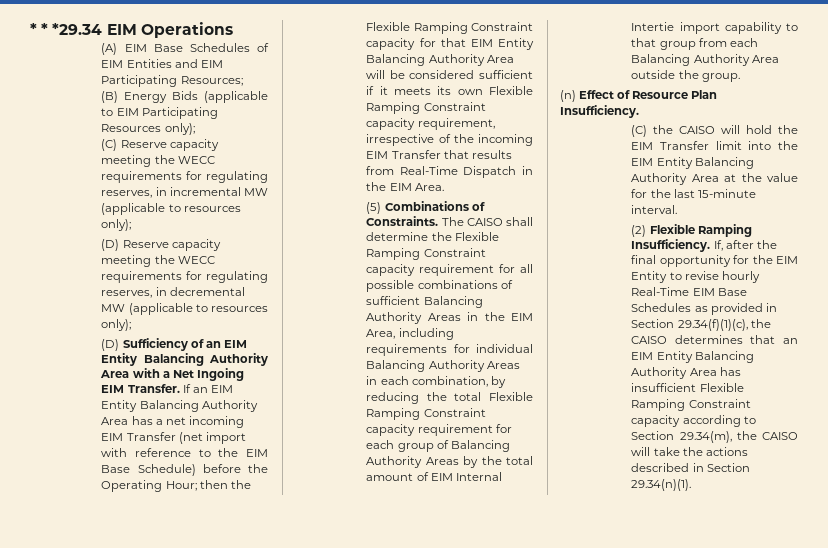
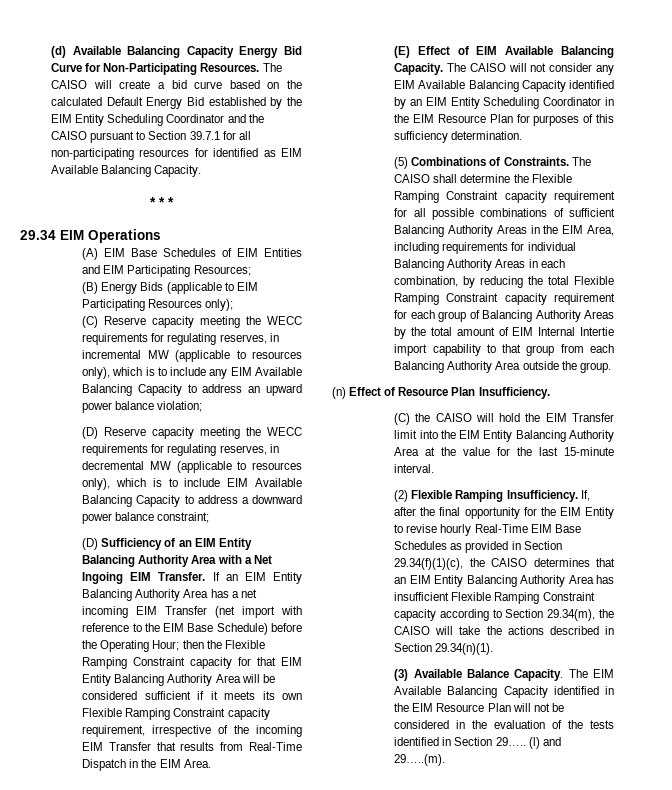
[30,23,103,35] * * *29.34 -> [51,46,302,58] [51,63,282,75] [51,80,302,89] [51,97,302,109] [51,114,264,126] [51,131,251,143] [51,148,302,160] [51,165,202,177] [149,197,174,207] [20,230,56,240] (d) Available Balancing Capacity Energy Bid Curve for Non-Participating Resources. The CAISO will create a bid curve based on the calculated Default Energy Bid established by the EIM Entity Scheduling Coordinator and the CAISO pursuant to Section 39.7.1 for all non-participating resources for identified as EIM Available Balancing Capacity. // * * * // 29.34
[101,219,132,231] only); -> [82,367,302,379] [82,384,302,396] [82,401,203,413] only), which is to include any EIM Available Balancing Capacity to address an upward power balance violation;
[101,319,132,331] only); -> [82,478,302,490] [82,495,302,507] [82,512,210,524] only), which is to include EIM Available Balancing Capacity to address a downward power balance constraint;
(444, 187) none -> [394,46,614,58] [394,63,614,75] [394,80,614,92] [394,97,614,109] [394,114,614,126] [394,131,523,143] // (E) Effect of EIM Available Balancing Capacity. The CAISO will not consider any EIM Available Balancing Capacity identified by an EIM Entity Scheduling Coordinator in the EIM Resource Plan for purposes of this sufficiency determination.
(692, 485) none -> [394,669,614,681] [394,686,614,698] [394,703,564,712] [394,720,614,729] [394,737,561,749] [394,754,446,766] // (3) Available Balance Capacity. The EIM Available Balancing Capacity identified in the EIM Resource Plan will not be considered in the evaluation of the tests identified in Section 29….. (l) and 29…..(m).

